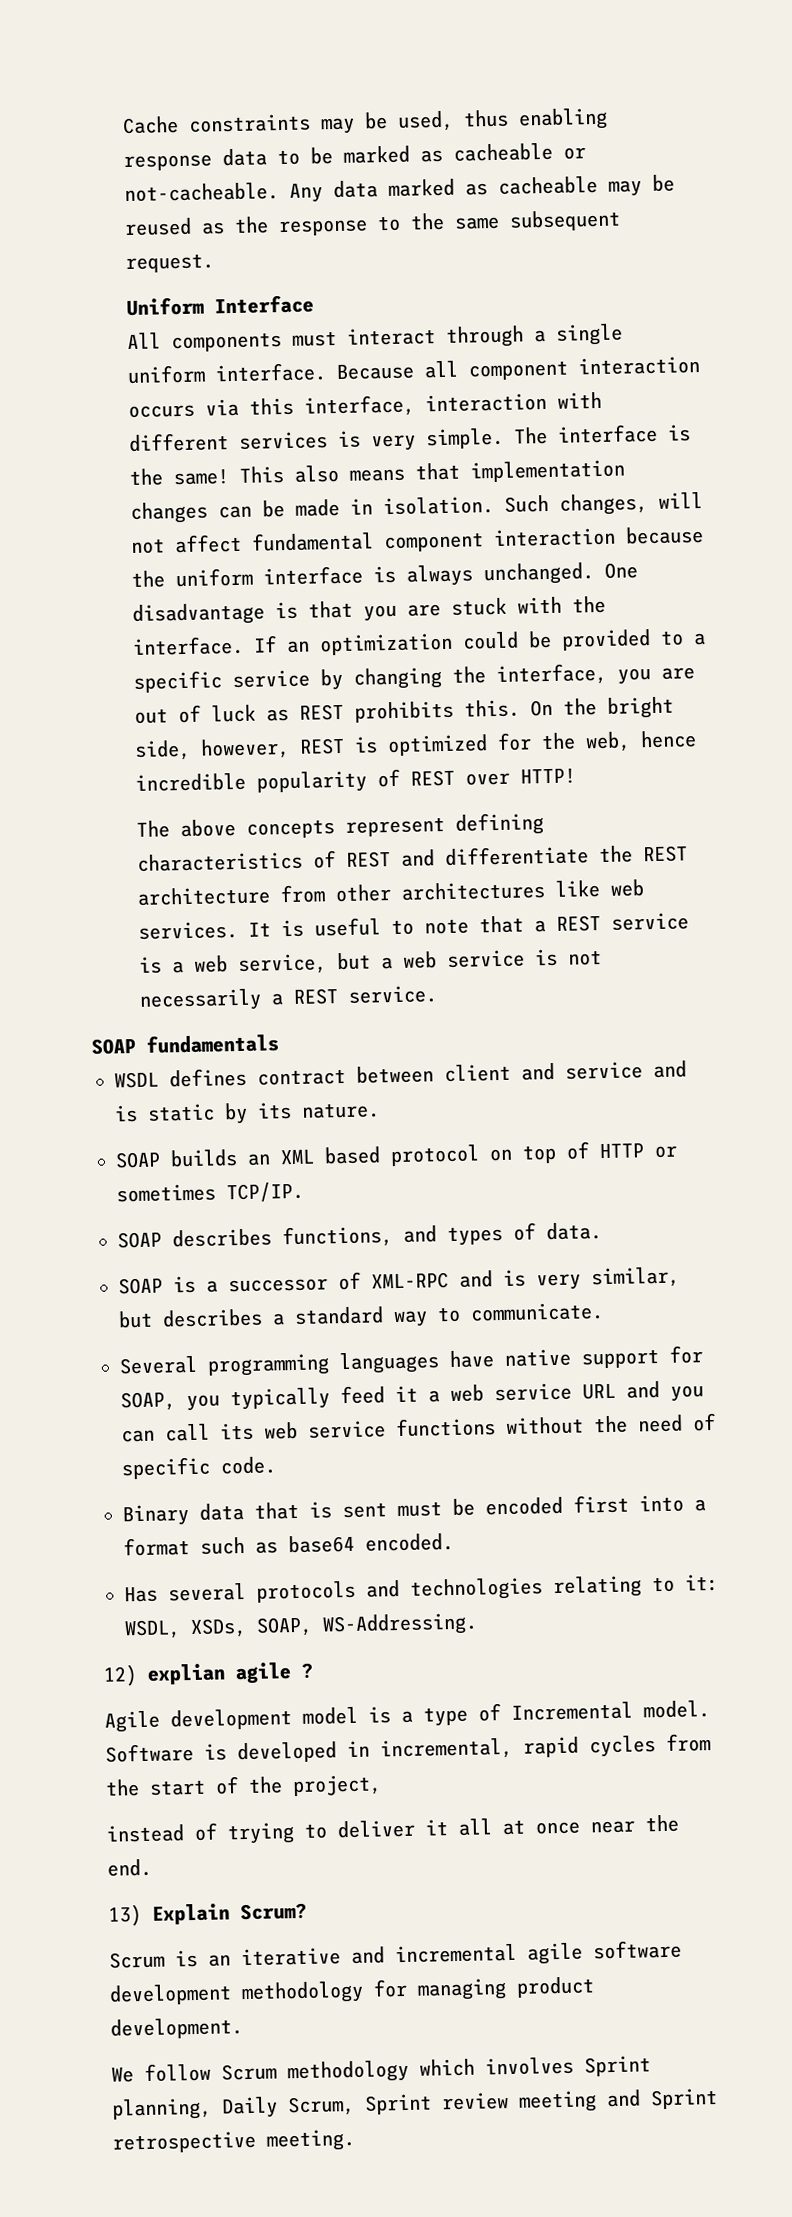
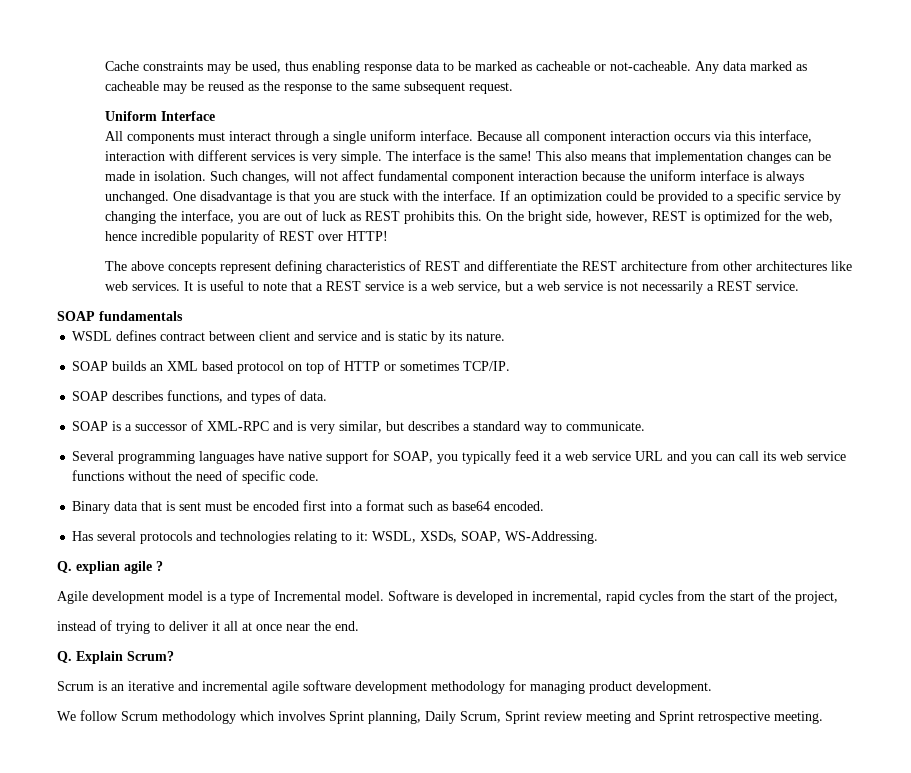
[103,1664,138,1687] 12) -> [57,561,72,573] Q.
[108,1904,142,1927] 13) -> [57,651,72,663] Q.

